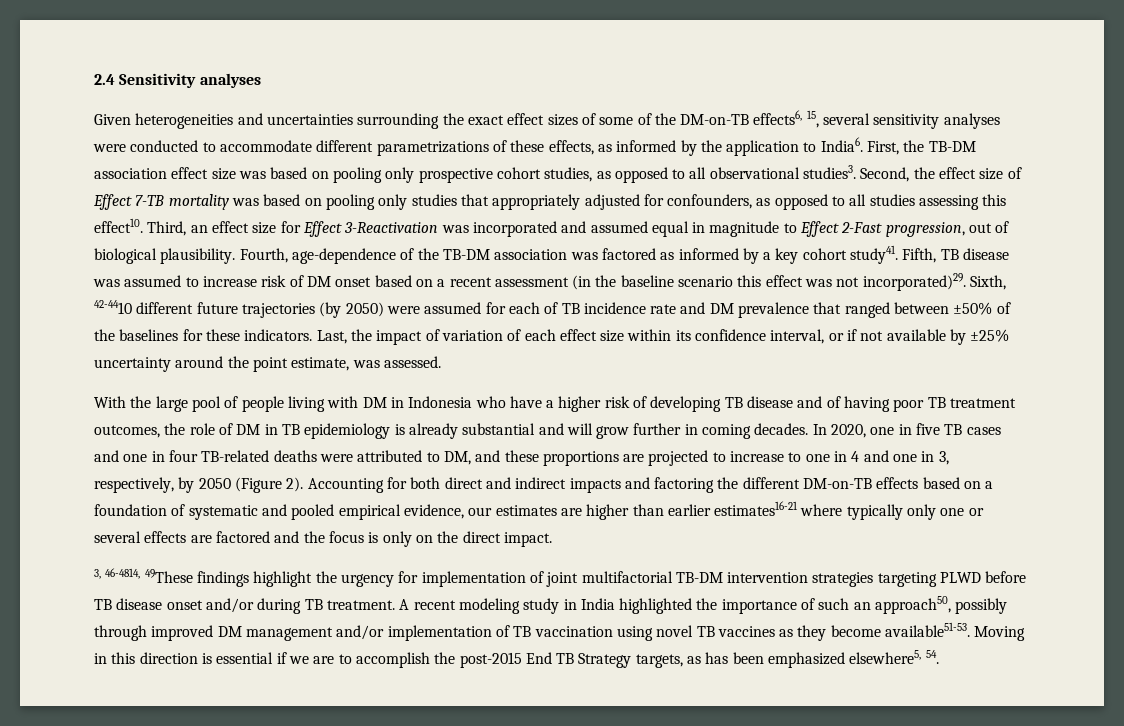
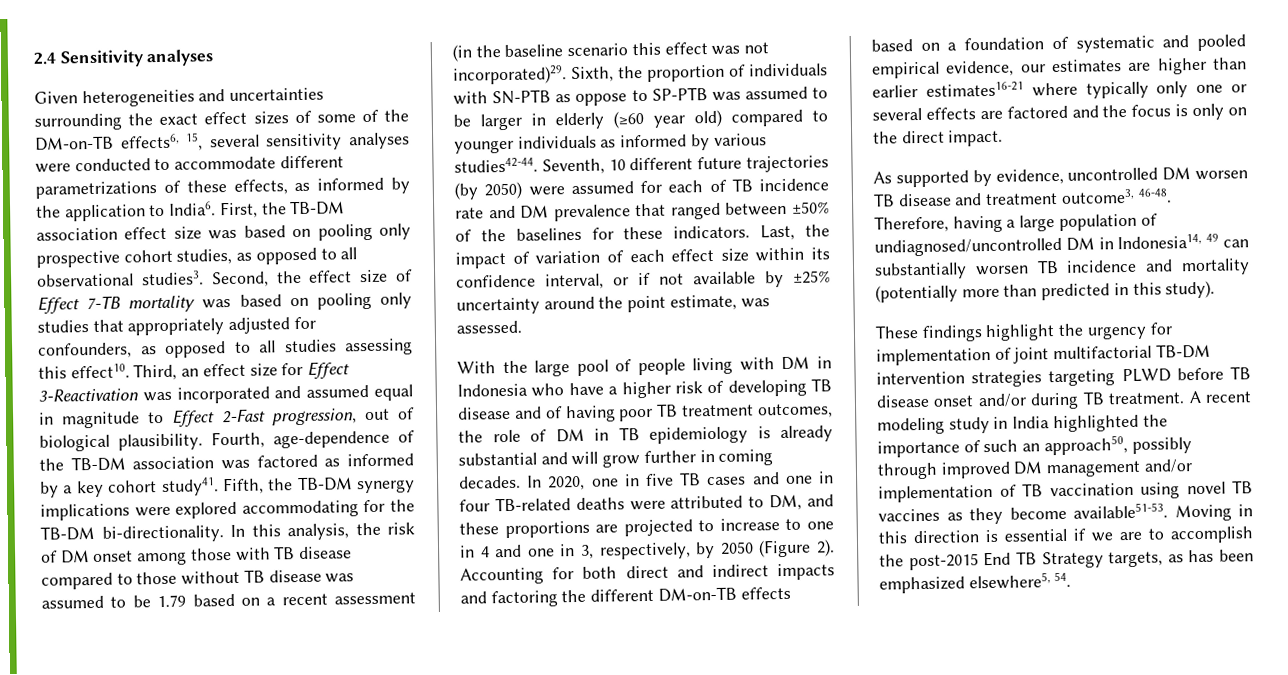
(937, 255) none -> [268,476,415,494] [40,499,415,521] [40,522,415,543] [41,546,353,566] [41,570,241,590] the TB-DM synergy implications were explored accommodating for the TB-DM bi-directionality. In this analysis, the risk of DM onset among those with TB disease compared to those without
[202,275,372,287] increase risk of DM onset -> [132,594,187,608] be 1.79
[94,300,132,314] 42-4410 -> [618,63,828,82] [453,86,828,106] [453,109,828,131] [454,133,767,154] [454,157,626,175] the proportion of individuals with SN-PTB as oppose to SP-PTB was assumed to be larger in elderly (≥60 year old) compared to younger individuals as informed by various studies42-44. Seventh, 10
[94,568,193,583] 3, 46-4814, 49These -> [873,167,1248,188] [873,188,1172,207] [874,213,1158,233] [874,233,1249,257] [874,258,1250,280] [875,280,1216,303] [875,325,919,339] As supported by evidence, uncontrolled DM worsen TB disease and treatment outcome3, 46-48. Therefore, having a large population of undiagnosed/uncontrolled DM in Indonesia14, 49 can substantially worsen TB incidence and mortality (potentially more than predicted in this study). // These

